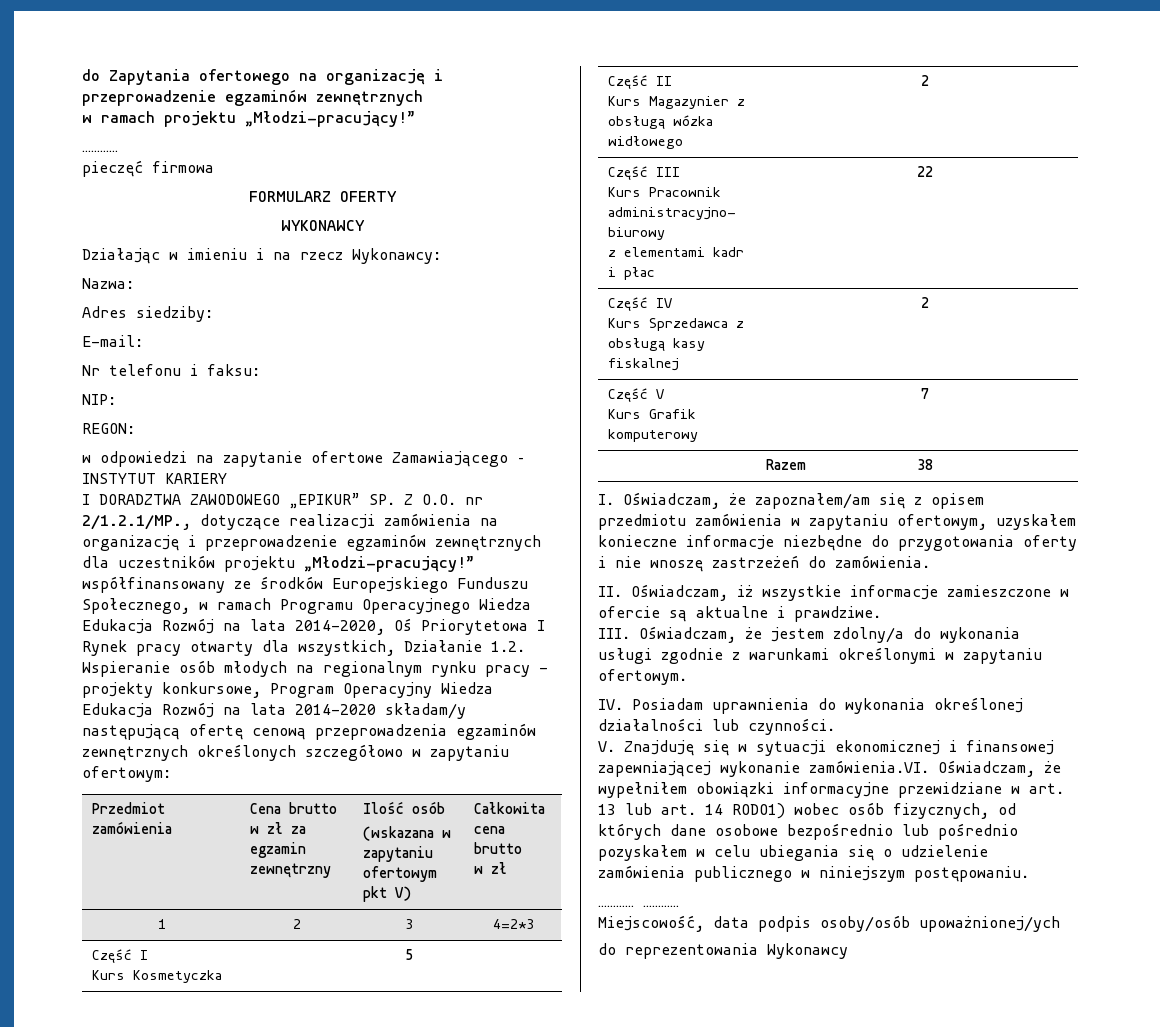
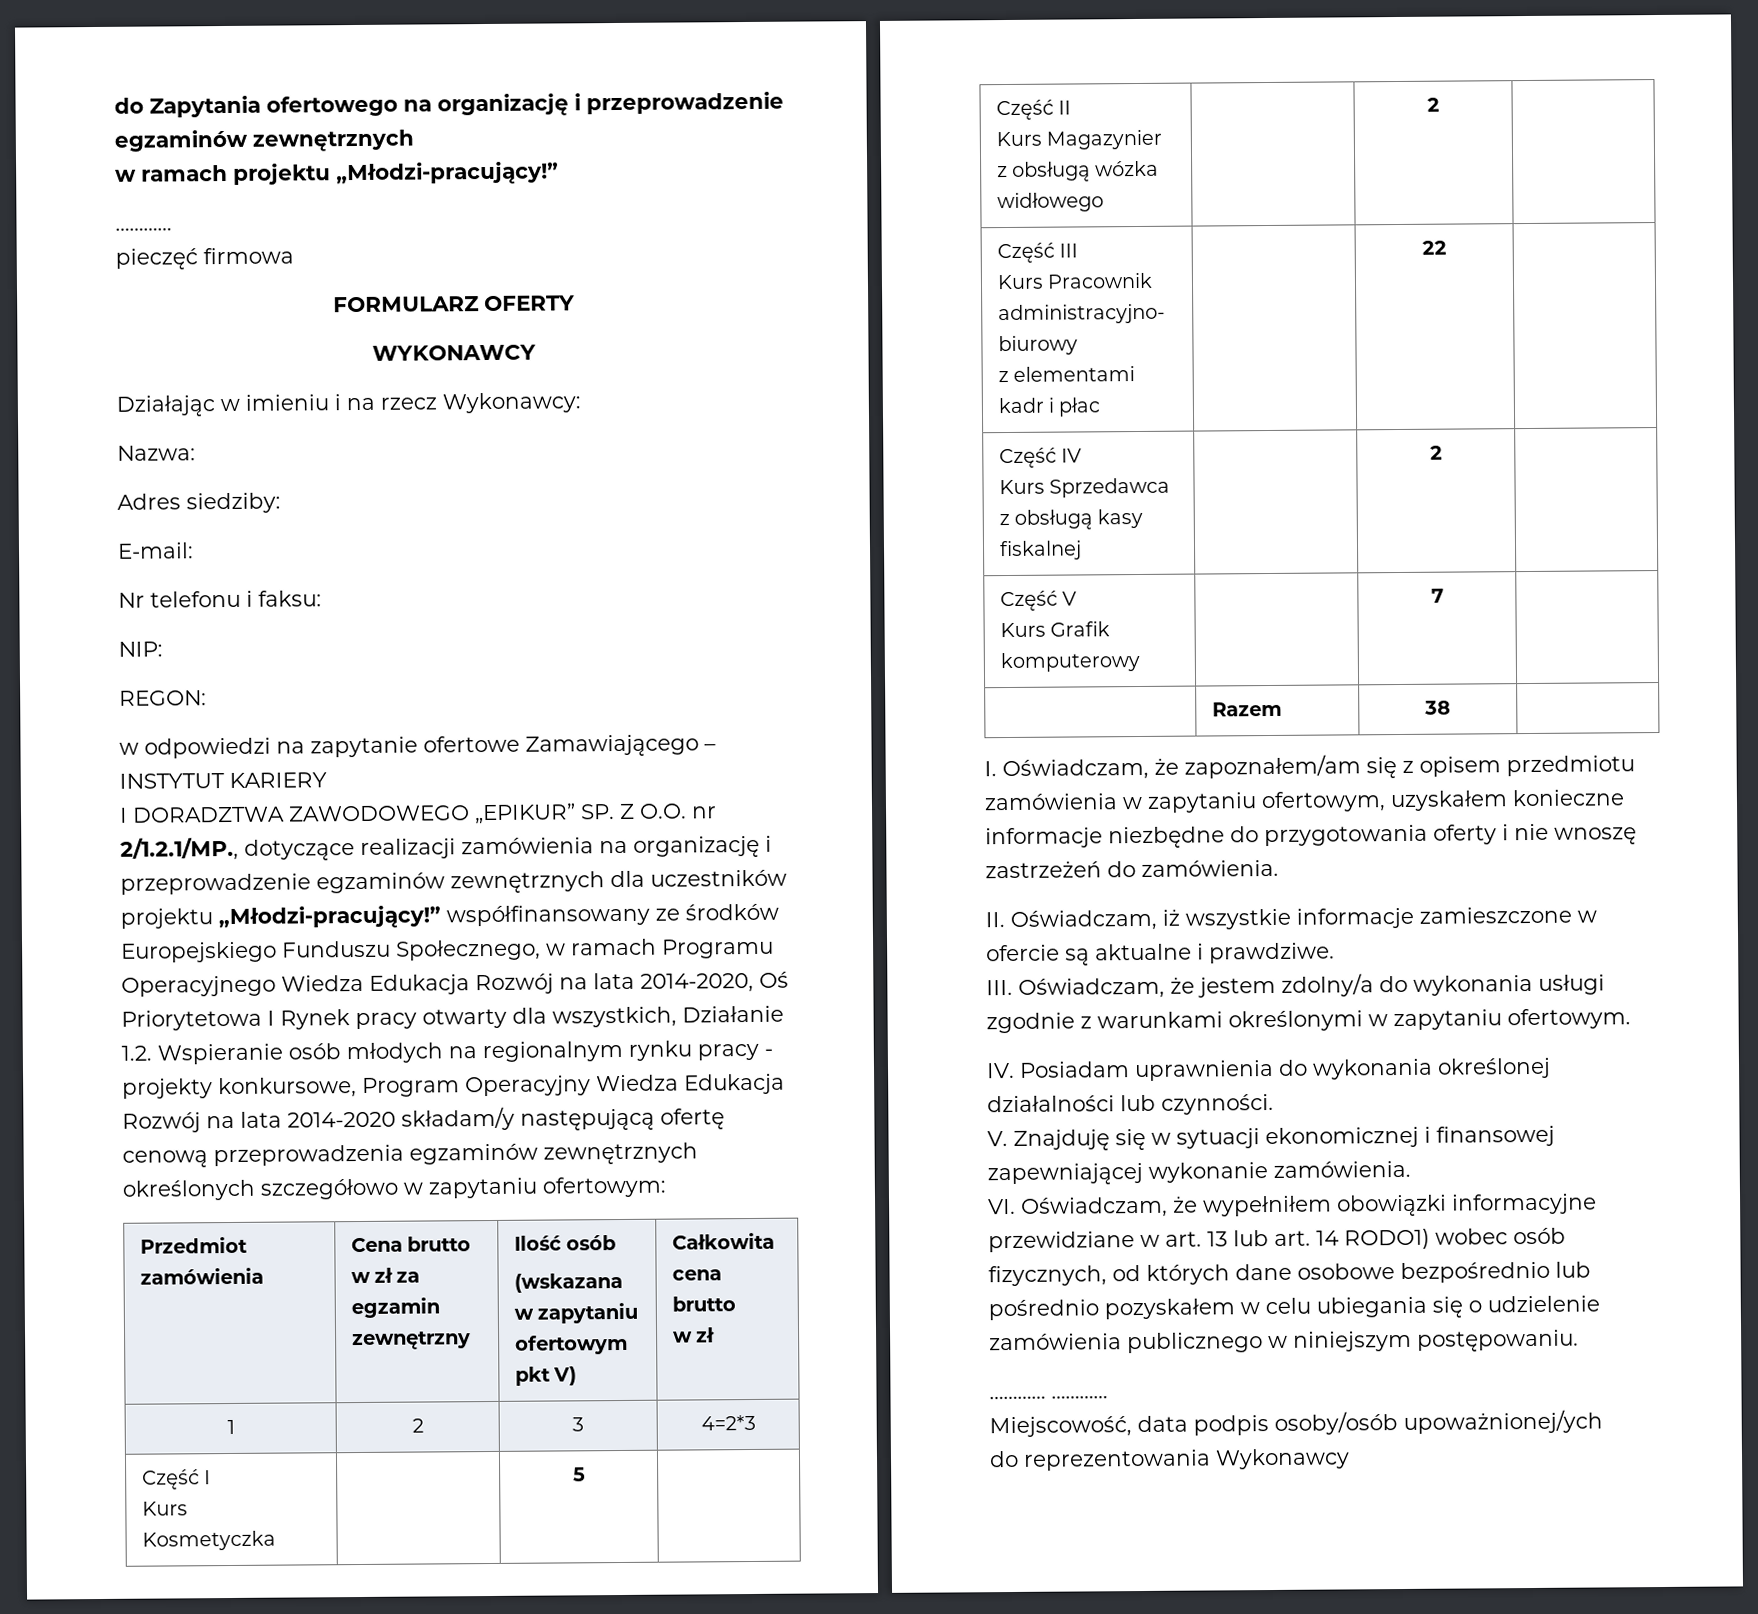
[809,760,929,773] zamówienia.VI. -> [1273,1160,1411,1178] [988,1198,1016,1215] zamówienia. // VI.

